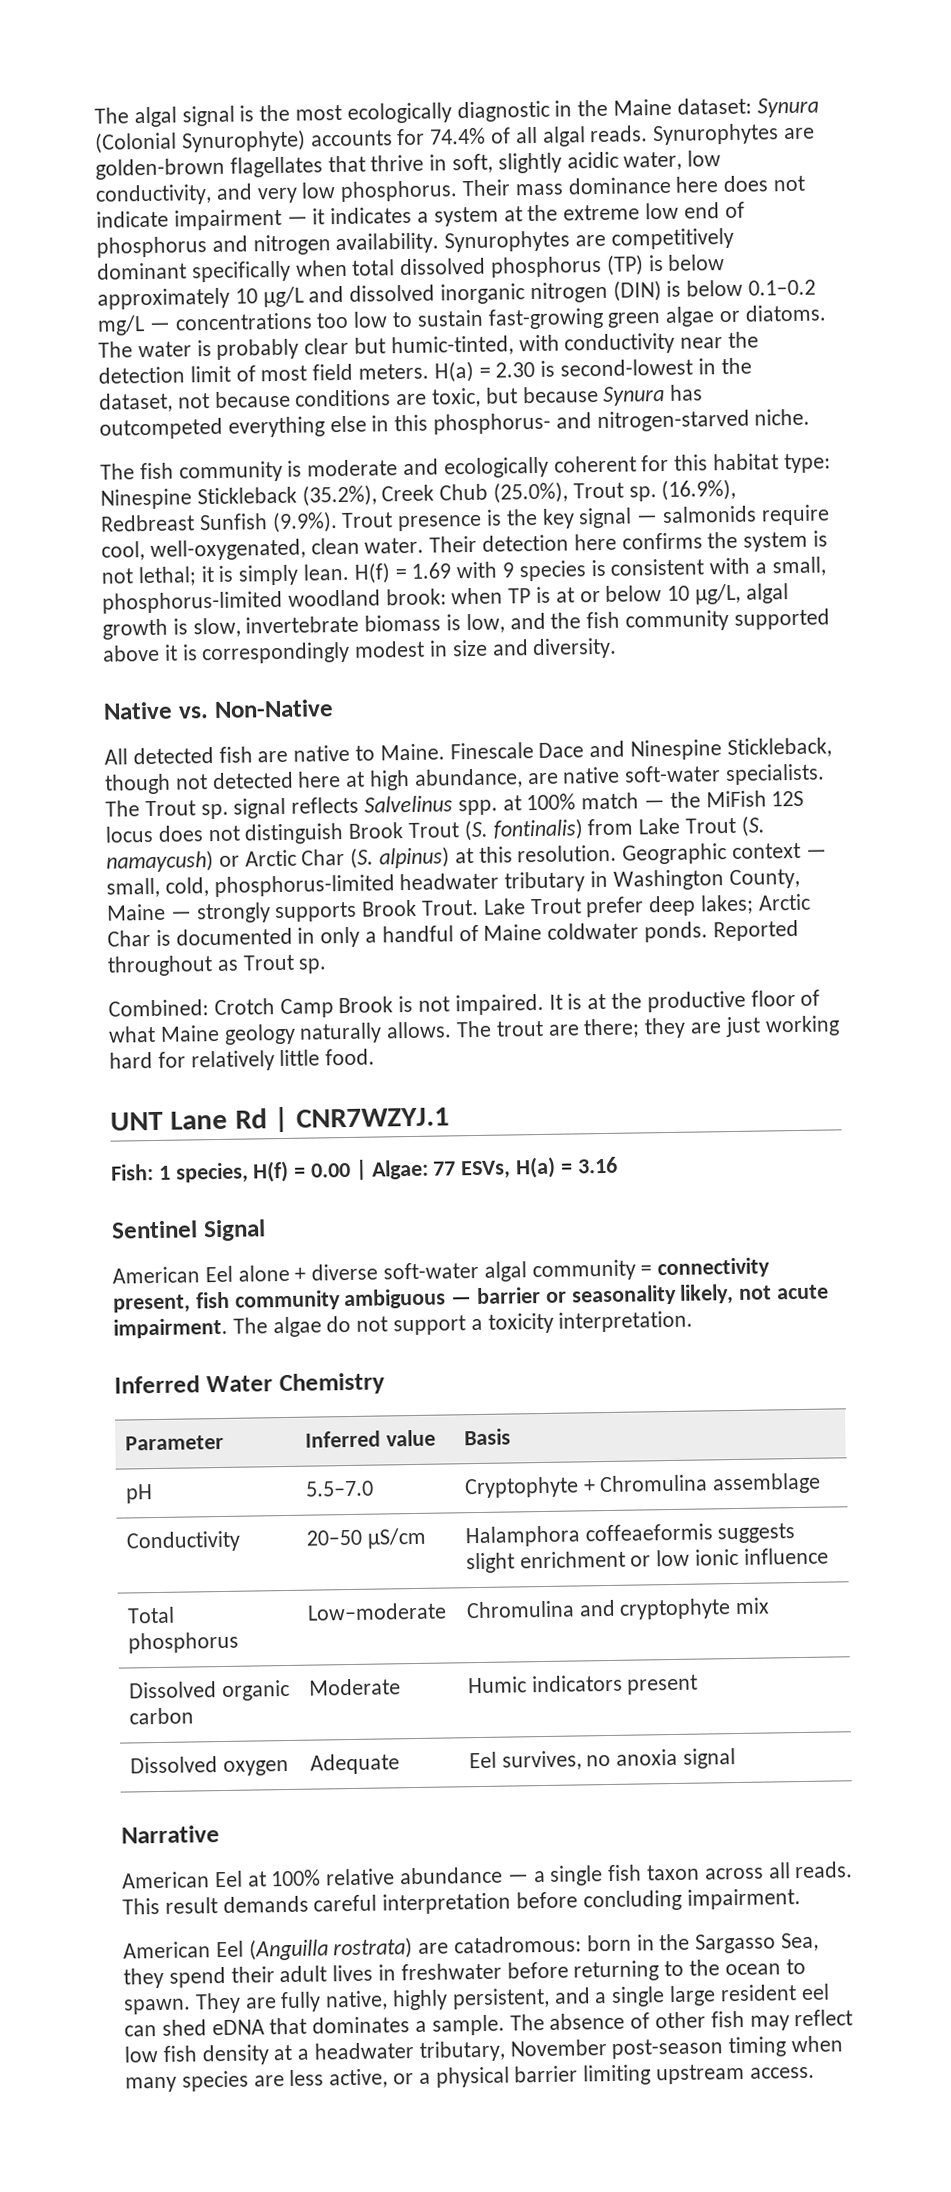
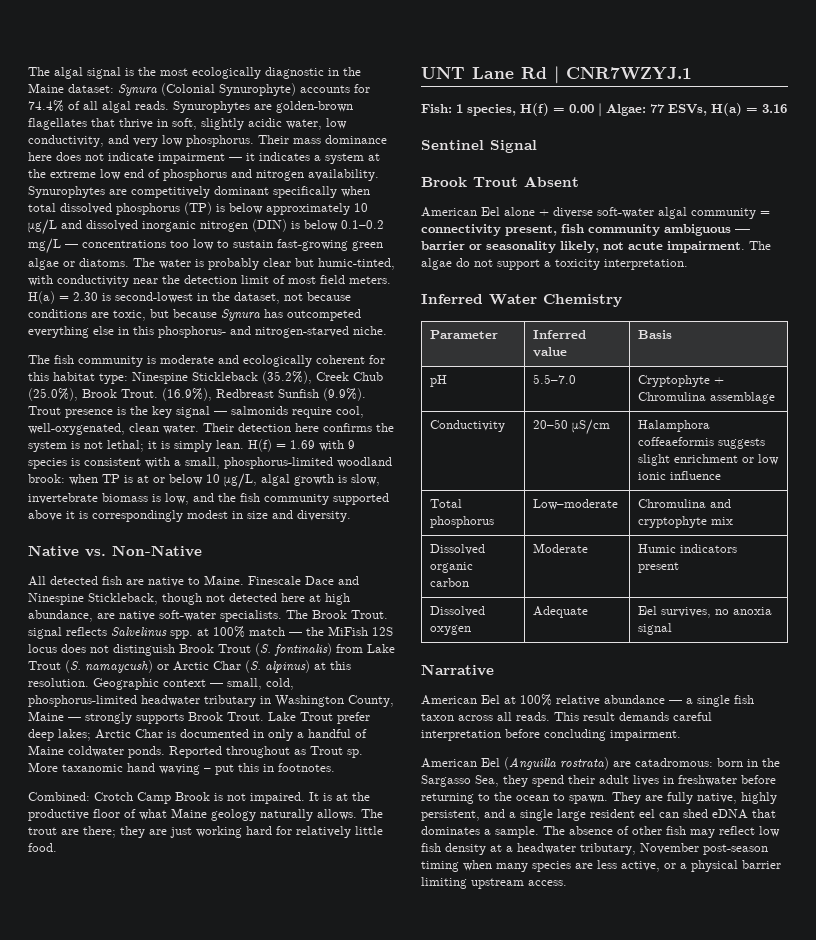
[572,482,657,502] Trout sp. -> [82,389,158,398] Brook Trout.
[144,800,229,820] Trout sp. -> [312,610,388,619] Brook Trout.
(328, 966) none -> [28,762,335,775] More taxanomic hand waving – put this in footnotes.
(266, 1230) none -> [421,176,579,187] // Brook Trout Absent

